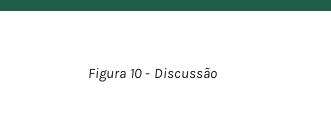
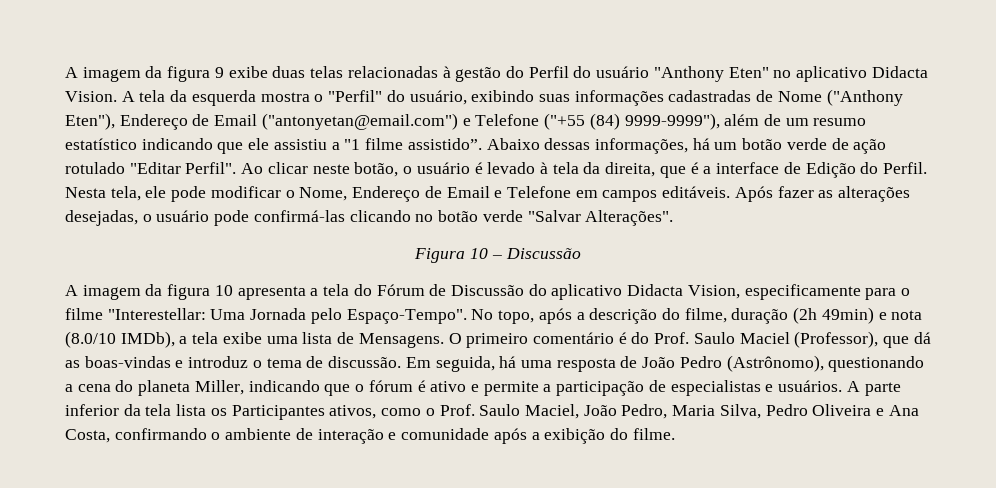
[87,67,219,82] Figura 10 - Discussão -> [65,66,928,82] [65,89,903,106] [65,113,867,130] [65,138,887,154] [65,162,927,178] [65,186,911,202] [65,210,674,226] [414,248,581,263] [65,284,911,300] [65,307,923,324] [65,331,931,348] [65,355,925,372] [65,380,901,396] [65,404,919,420] [65,428,675,444] A imagem da figura 9 exibe duas telas relacionadas à gestão do Perfil do usuário "Anthony Eten" no aplicativo Didacta Vision. A tela da esquerda mostra o "Perfil" do usuário, exibindo suas informações cadastradas de Nome ("Anthony Eten"), Endereço de Email ("antonyetan@email.com") e Telefone ("+55 (84) 9999-9999"), além de um resumo estatístico indicando que ele assistiu a "1 filme assistido”. Abaixo dessas informações, há um botão verde de ação rotulado "Editar Perfil". Ao clicar neste botão, o usuário é levado à tela da direita, que é a interface de Edição do Perfil. Nesta tela, ele pode modificar o Nome, Endereço de Email e Telefone em campos editáveis. Após fazer as alterações desejadas, o usuário pode confirmá-las clicando no botão verde "Salvar Alterações". // Figura 10 – Discussão // A imagem da figura 10 apresenta a tela do Fórum de Discussão do aplicativo Didacta Vision, especificamente para o filme "Interestellar: Uma Jornada pelo Espaço-Tempo". No topo, após a descrição do filme, duração (2h 49min) e nota (8.0/10 IMDb), a tela exibe uma lista de Mensagens. O primeiro comentário é do Prof. Saulo Maciel (Professor), que dá as boas-vindas e introduz o tema de discussão. Em seguida, há uma resposta de João Pedro (Astrônomo), questionando a cena do planeta Miller, indicando que o fórum é ativo e permite a participação de especialistas e usuários. A parte inferior da tela lista os Participantes ativos, como o Prof. Saulo Maciel, João Pedro, Maria Silva, Pedro Oliveira e Ana Costa, confirmando o ambiente de interação e comunidade após a exibição do filme.

